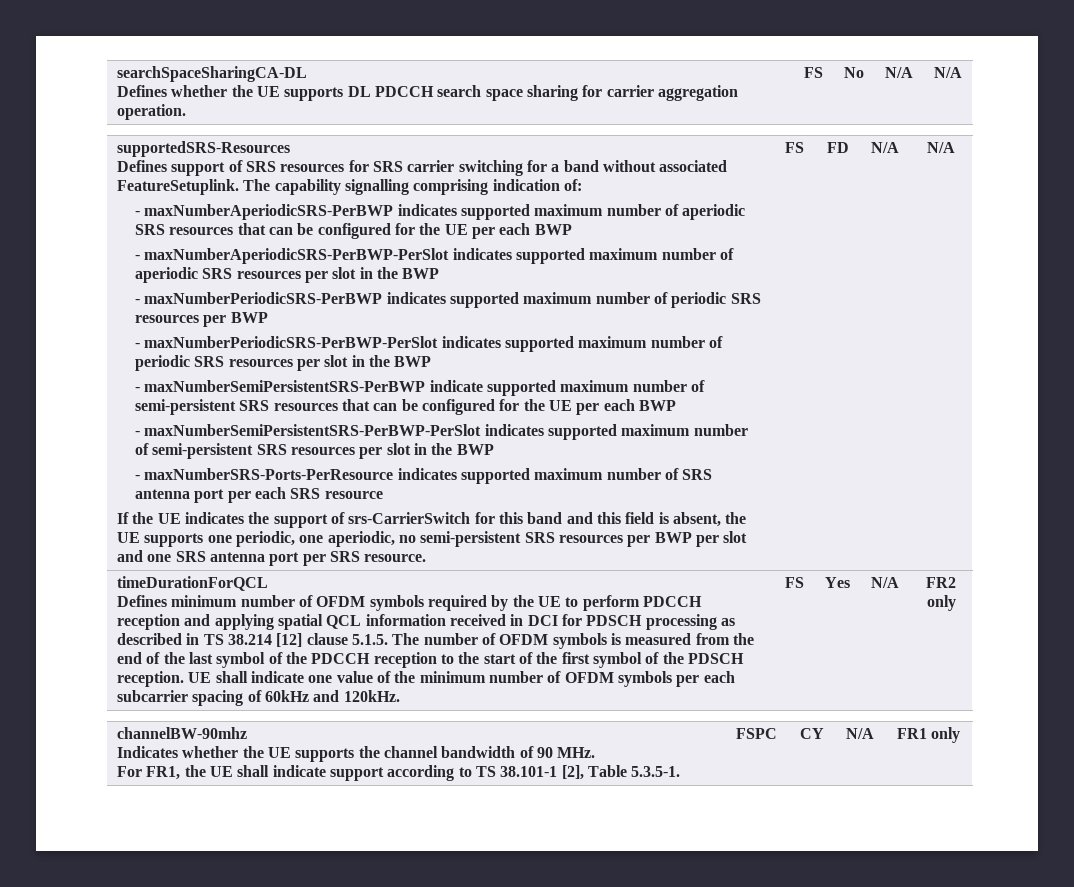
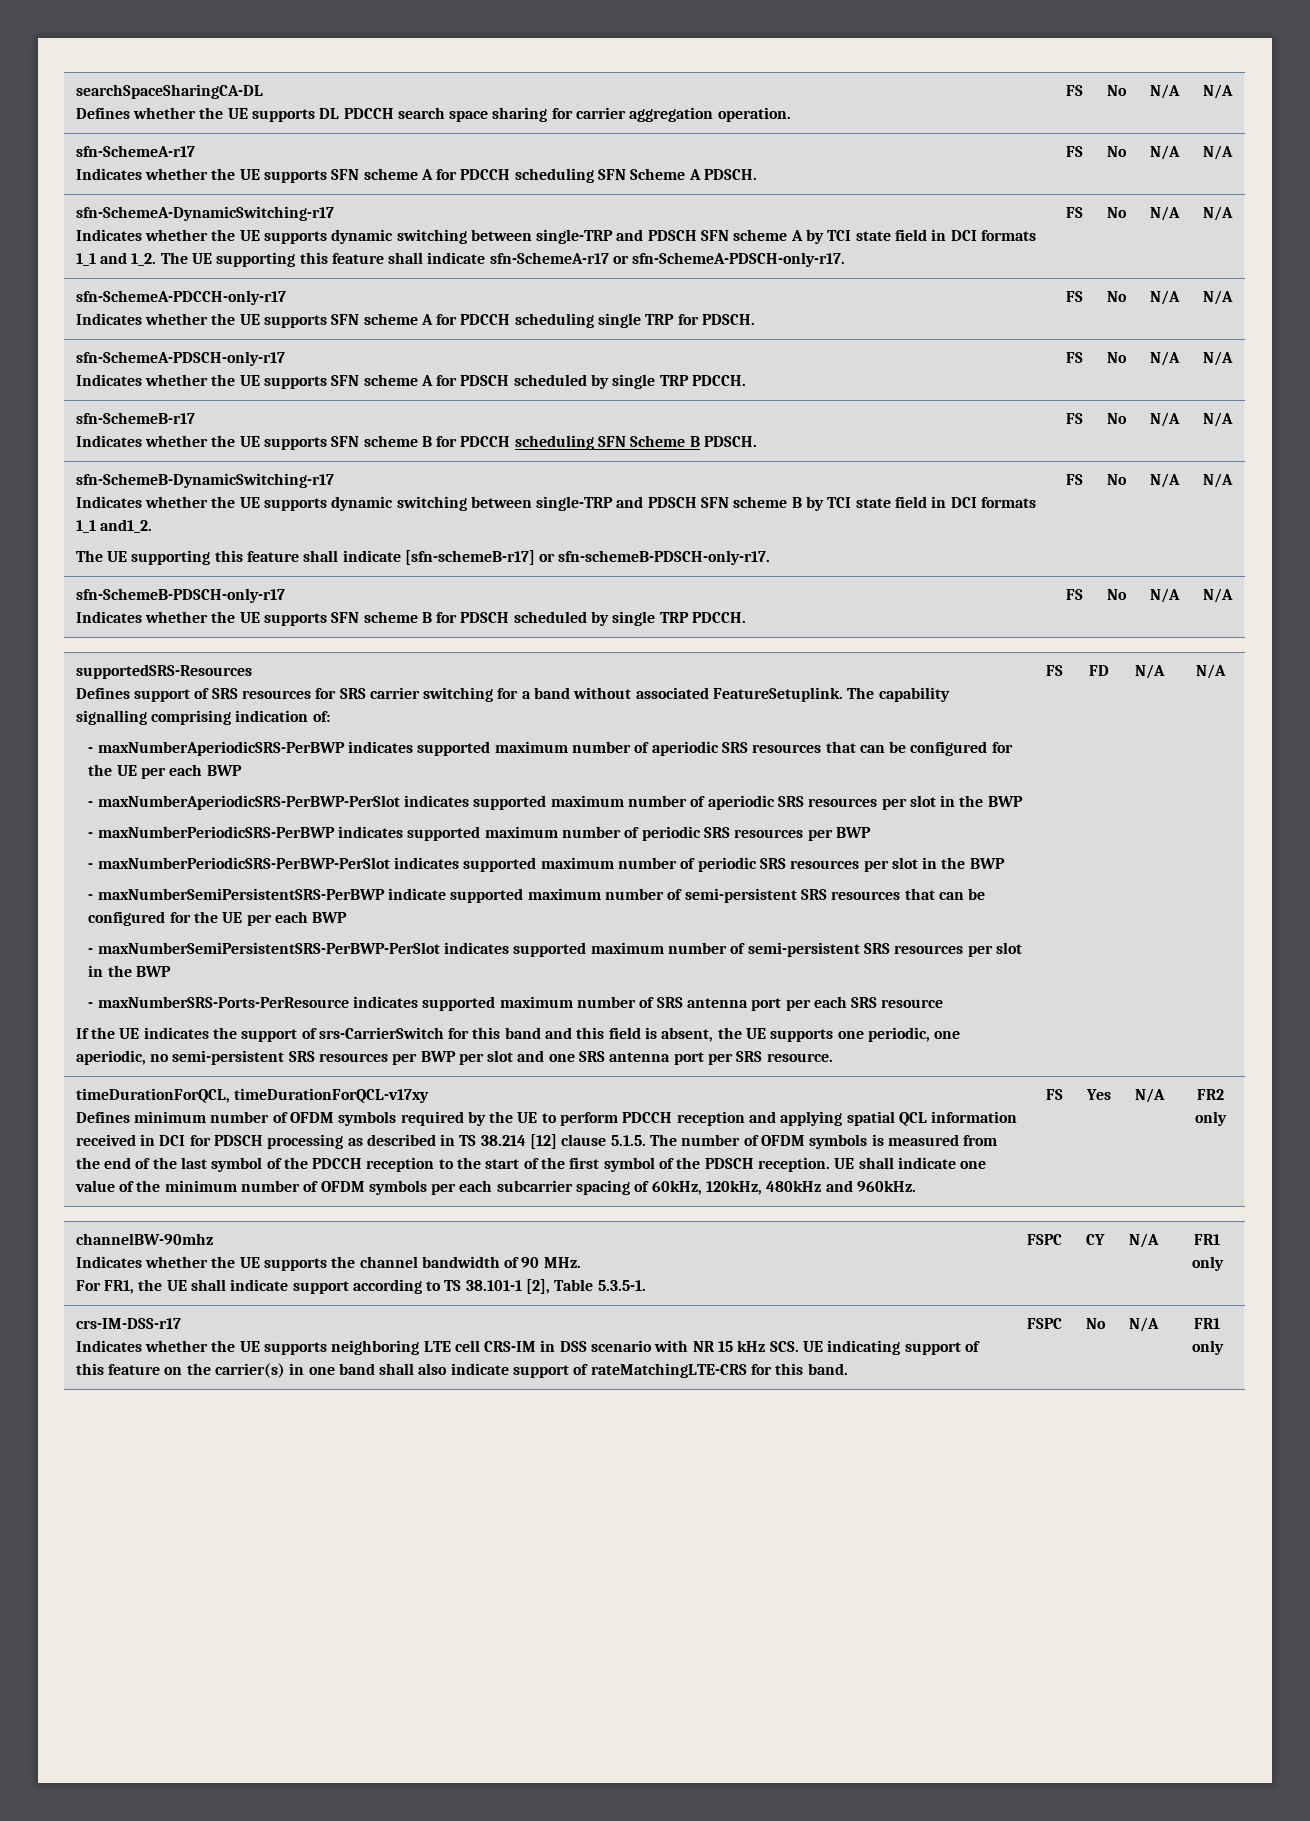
(962, 72) none -> [75,145,195,157] [75,168,758,183] [1065,146,1083,157] [1106,146,1127,157] [1149,145,1180,160] [1203,145,1233,160] [75,206,334,221] [75,229,1036,244] [75,252,846,267] [1065,207,1083,218] [1106,207,1127,218] [1149,206,1180,221] [1203,206,1233,221] [75,290,286,305] [75,313,756,328] [1065,291,1083,302] [1106,291,1127,302] [1149,290,1180,305] [1203,290,1233,305] [75,351,285,366] [75,374,747,389] [1065,352,1083,363] [1106,352,1127,363] [1149,351,1180,366] [1203,351,1233,366] [75,412,195,424] [75,435,758,450] [1065,413,1083,424] [1106,413,1127,424] [1149,412,1180,427] [1203,412,1233,427] [75,473,334,488] [75,496,1036,511] [75,519,152,533] [75,550,771,565] [1065,474,1083,485] [1106,474,1127,485] [1149,473,1180,488] [1203,473,1233,488] [75,588,285,603] [75,611,747,626] [1065,589,1083,600] [1106,589,1127,600] [1149,588,1180,603] [1203,588,1233,603] // sfn-SchemeA-r17 // Indicates whether the UE supports SFN scheme A for PDCCH scheduling SFN Scheme A PDSCH. | FS | No | N/A | N/A // sfn-SchemeA-DynamicSwitching-r17 // Indicates whether the UE supports dynamic switching between single-TRP and PDSCH SFN scheme A by TCI state field in DCI formats 1_1 and 1_2. The UE supporting this feature shall indicate sfn-SchemeA-r17 or sfn-SchemeA-PDSCH-only-r17. | FS | No | N/A | N/A // sfn-SchemeA-PDCCH-only-r17 // Indicates whether the UE supports SFN scheme A for PDCCH scheduling single TRP for PDSCH. | FS | No | N/A | N/A // sfn-SchemeA-PDSCH-only-r17 // Indicates whether the UE supports SFN scheme A for PDSCH scheduled by single TRP PDCCH. | FS | No | N/A | N/A // sfn-SchemeB-r17 // Indicates whether the UE supports SFN scheme B for PDCCH scheduling SFN Scheme B PDSCH. | FS | No | N/A | N/A // sfn-SchemeB-DynamicSwitching-r17 // Indicates whether the UE supports dynamic switching between single-TRP and PDSCH SFN scheme B by TCI state field in DCI formats 1_1 and1_2. // The UE supporting this feature shall indicate [sfn-schemeB-r17] or sfn-schemeB-PDSCH-only-r17. | FS | No | N/A | N/A // sfn-SchemeB-PDSCH-only-r17 // Indicates whether the UE supports SFN scheme B for PDSCH scheduled by single TRP PDCCH. | FS | No | N/A | N/A
[117,576,269,591] timeDurationForQCL -> [75,1088,429,1103] timeDurationForQCL, timeDurationForQCL-v17xy
[265,690,400,702] 60kHz and 120kHz. -> [651,1180,917,1195] 60kHz, 120kHz, 480kHz and 960kHz.
(961, 735) none -> [75,1318,181,1329] [75,1340,980,1355] [75,1363,848,1378] [1026,1318,1062,1329] [1085,1318,1106,1329] [1128,1317,1159,1332] [1194,1318,1220,1329] [1191,1340,1224,1355] // crs-IM-DSS-r17 // Indicates whether the UE supports neighboring LTE cell CRS-IM in DSS scenario with NR 15 kHz SCS. UE indicating support of this feature on the carrier(s) in one band shall also indicate support of rateMatchingLTE-CRS for this band. | FSPC | No | N/A | FR1 only

